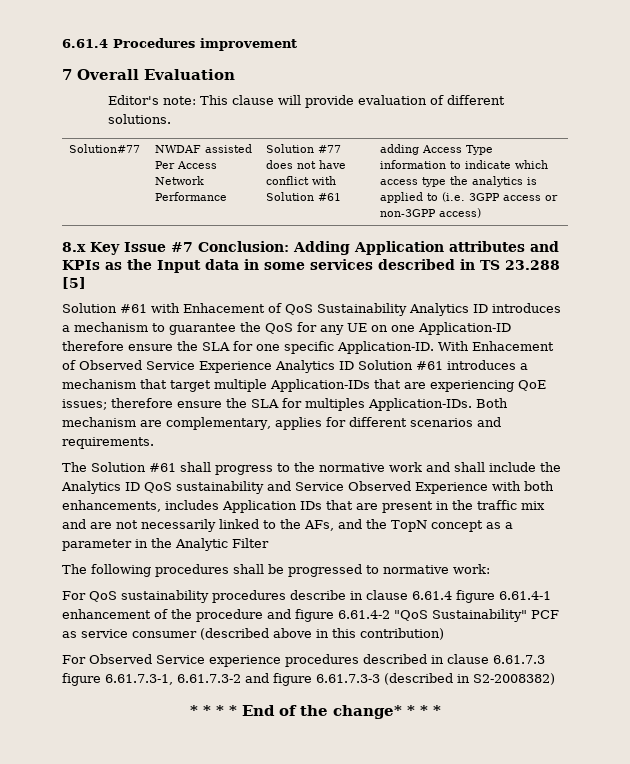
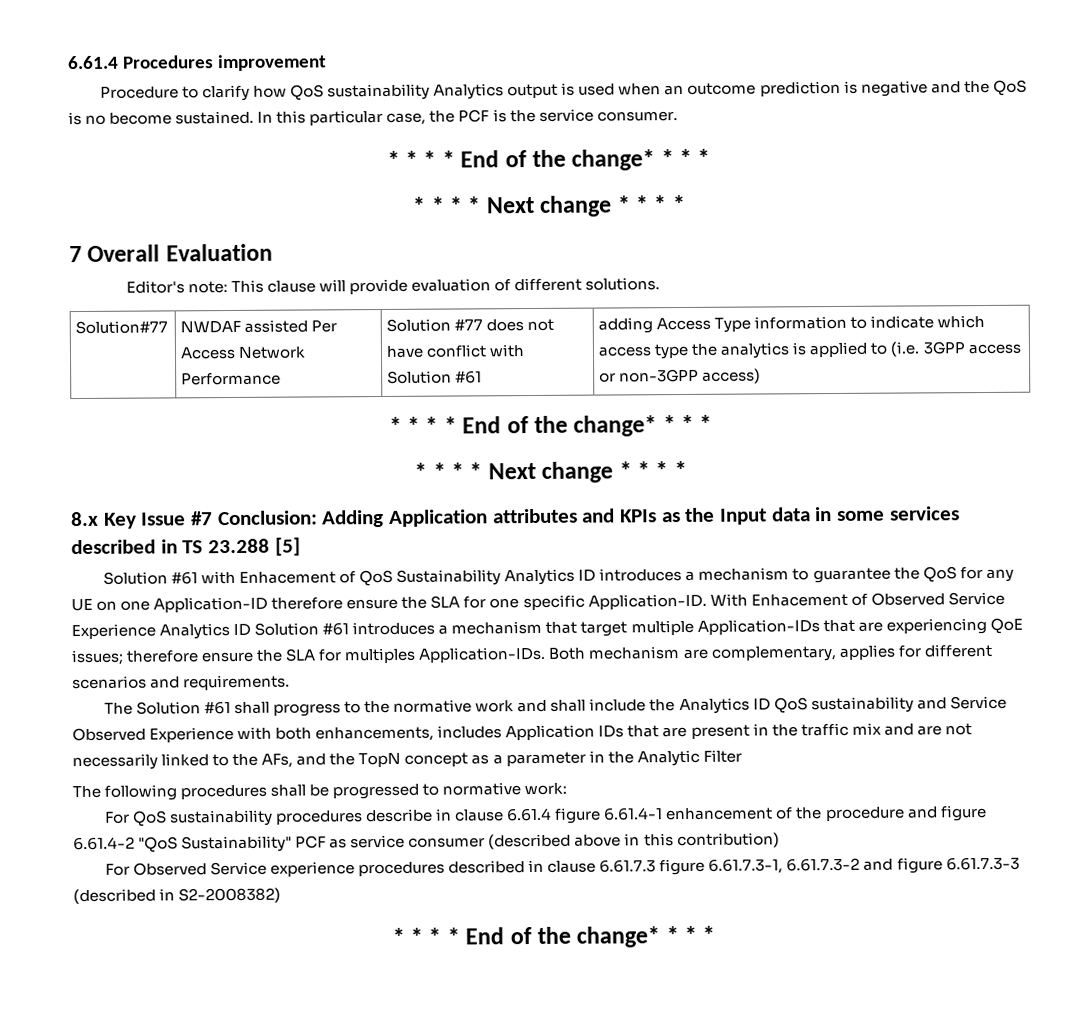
(297, 44) none -> [99,79,1027,102] [68,108,678,126] [386,148,711,171] [412,194,686,217] // Procedure to clarify how QoS sustainability Analytics output is used when an outcome prediction is negative and the QoS is no become sustained. In this particular case, the PCF is the service consumer. // * * * * End of the change* * * * // * * * * Next change * * * *
(482, 213) none -> [388,414,713,437] [414,460,687,483] // * * * * End of the change* * * * // * * * * Next change * * * *

